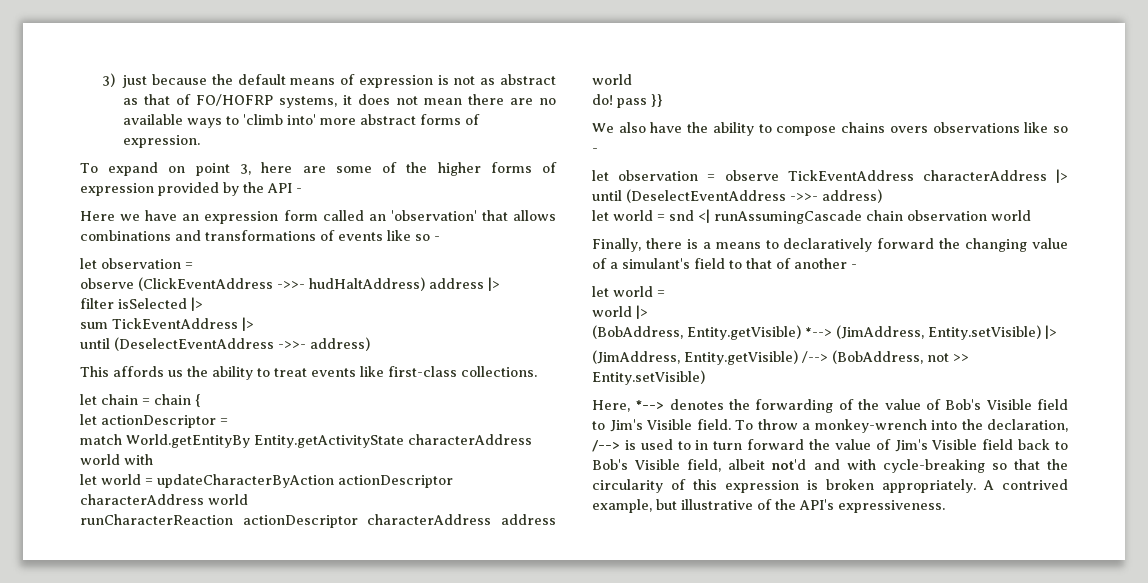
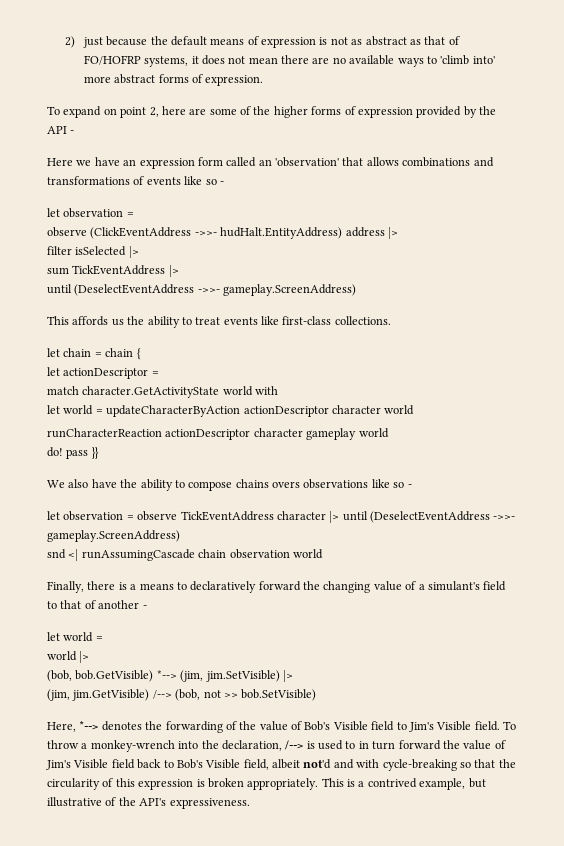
[101,73,115,87] 3) -> [65,36,76,48] 2)
[239,164,251,175] 3, -> [149,107,159,117] 2,
[309,277,425,291] hudHaltAddress) -> [220,227,343,239] hudHalt.EntityAddress)
[310,337,370,351] address) -> [223,284,357,296] gameplay.ScreenAddress)
[126,434,532,448] World.getEntityBy Entity.getActivityState characterAddress -> [82,386,220,398] character.GetActivityState
[80,494,204,505] characterAddress -> [331,405,381,414] character
[367,514,556,525] characterAddress address -> [253,428,357,440] character gameplay
[922,170,1047,181] characterAddress -> [276,511,326,520] character
[822,189,882,203] [592,210,665,221] address) // let world = -> [47,530,180,542] gameplay.ScreenAddress) //
[592,325,1057,340] [592,350,923,365] (BobAddress, Entity.getVisible) *--> (JimAddress, Entity.setVisible) |> // (JimAddress, Entity.getVisible) /--> (BobAddress, -> [47,670,293,682] [47,689,201,701] (bob, bob.GetVisible) *--> (jim, jim.SetVisible) |> // (jim, jim.GetVisible) /--> (bob,
[592,370,705,385] Entity.setVisible) -> [241,689,317,701] bob.SetVisible)
[983,480,994,490] A -> [321,778,365,787] This is a

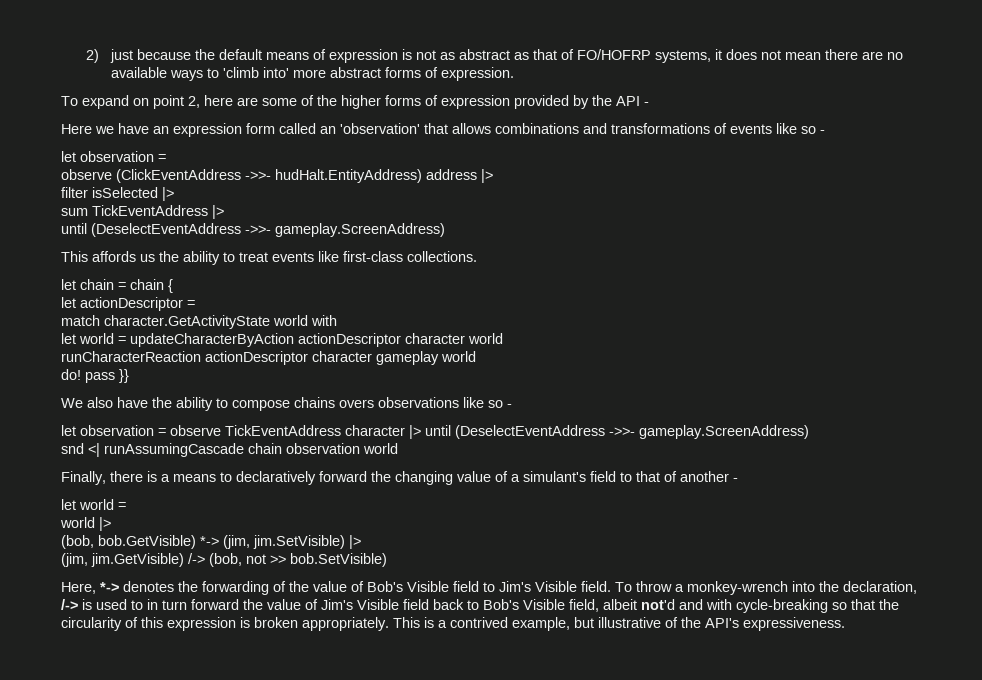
[156,670,177,679] *--> -> [200,536,219,546] *->
[152,690,172,699] /--> -> [188,553,205,564] /->
[79,721,99,730] *--> -> [100,582,119,592] *->
[285,740,304,750] /--> -> [61,599,78,610] /->

